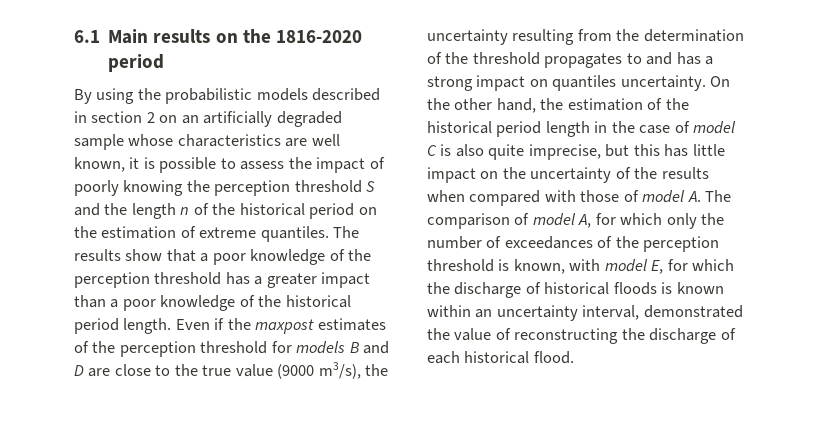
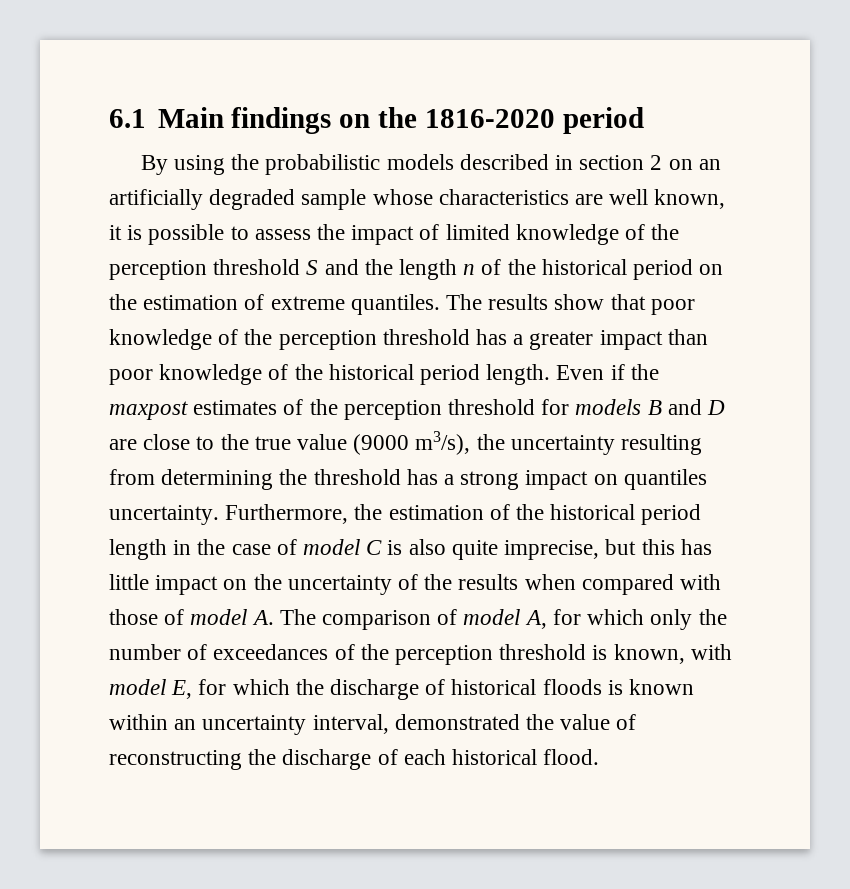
[153,29,211,43] results -> [231,107,332,134] findings
[74,180,184,196] poorly knowing -> [445,224,646,245] limited knowledge of
[200,253,209,262] a -> (646, 302) none
[110,299,119,308] a -> (708, 337) none
[616,29,744,42] [427,52,673,68] the determination of the threshold propagates to and -> [161,469,401,490] determining the threshold
[710,76,731,87] [427,98,536,113] On the other hand, -> [225,504,349,524] Furthermore,

